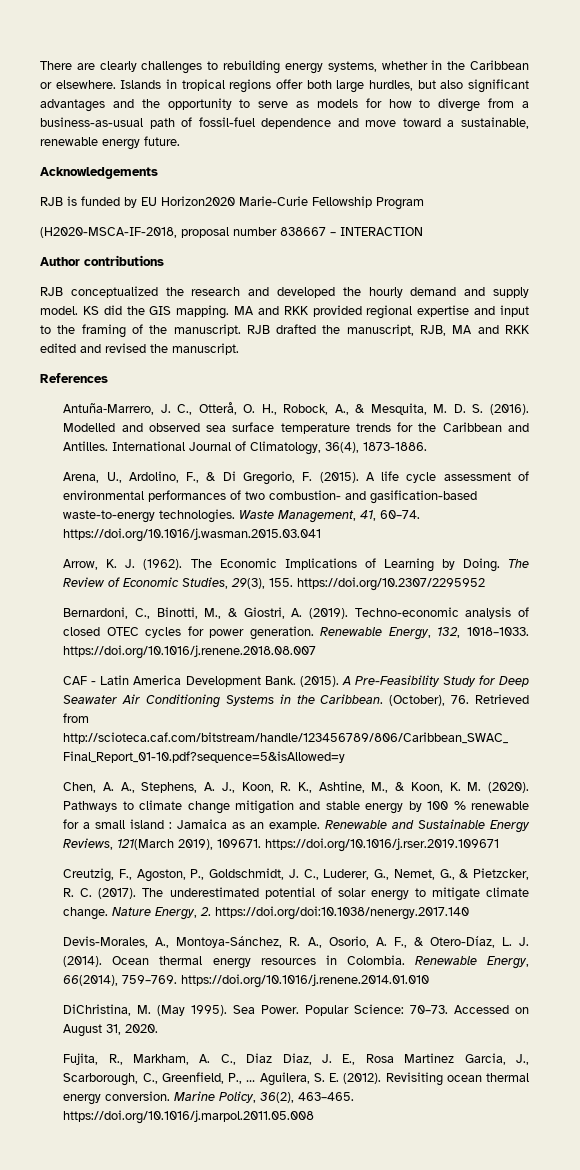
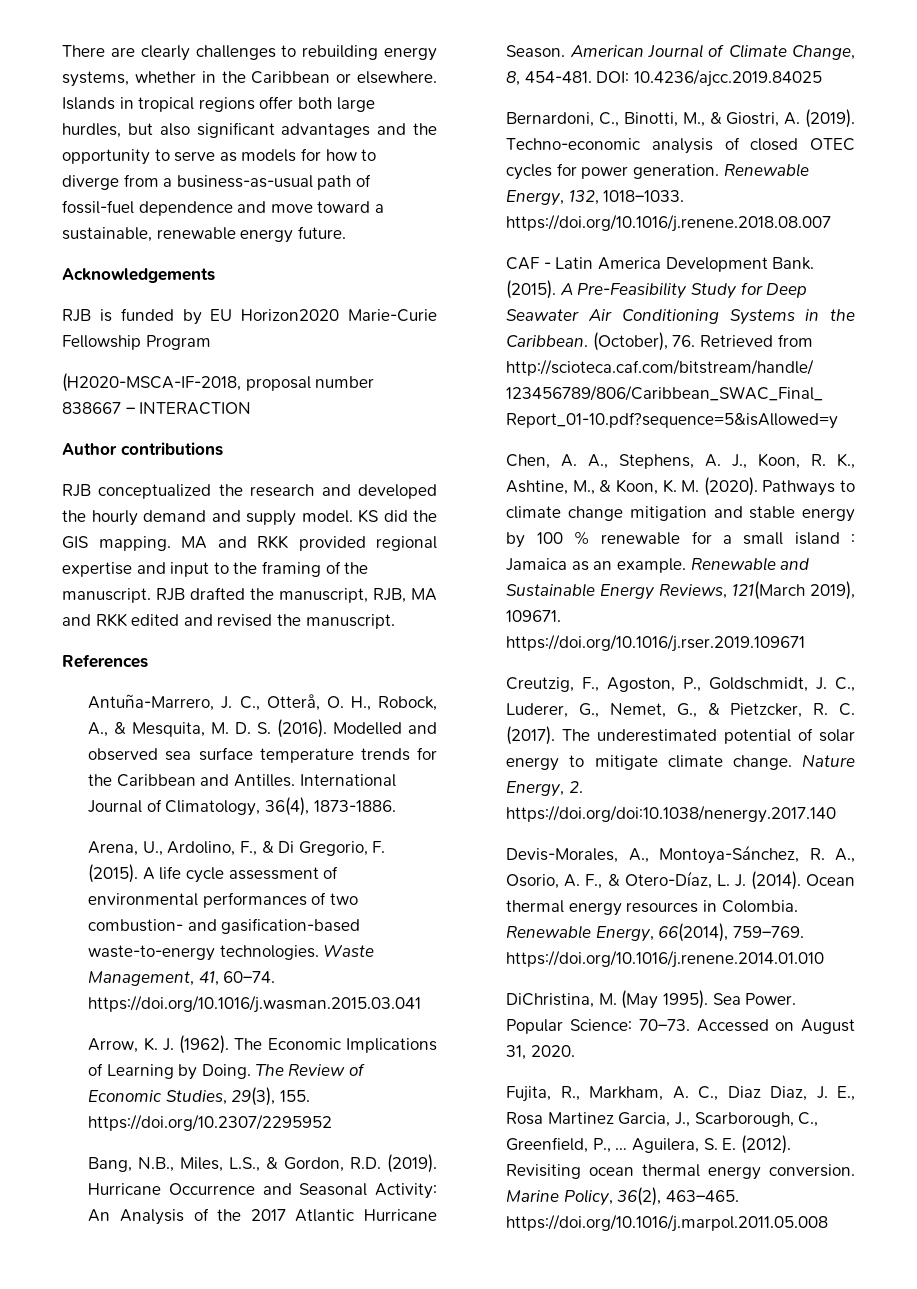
(486, 584) none -> [88,1154,438,1173] [88,1183,437,1199] [88,1208,437,1225] [506,44,855,60] [506,69,823,87] // Bang, N.B., Miles, L.S., & Gordon, R.D. (2019). Hurricane Occurrence and Seasonal Activity: An Analysis of the 2017 Atlantic Hurricane Season. American Journal of Climate Change, 8, 454-481. DOI: 10.4236/ajcc.2019.84025

